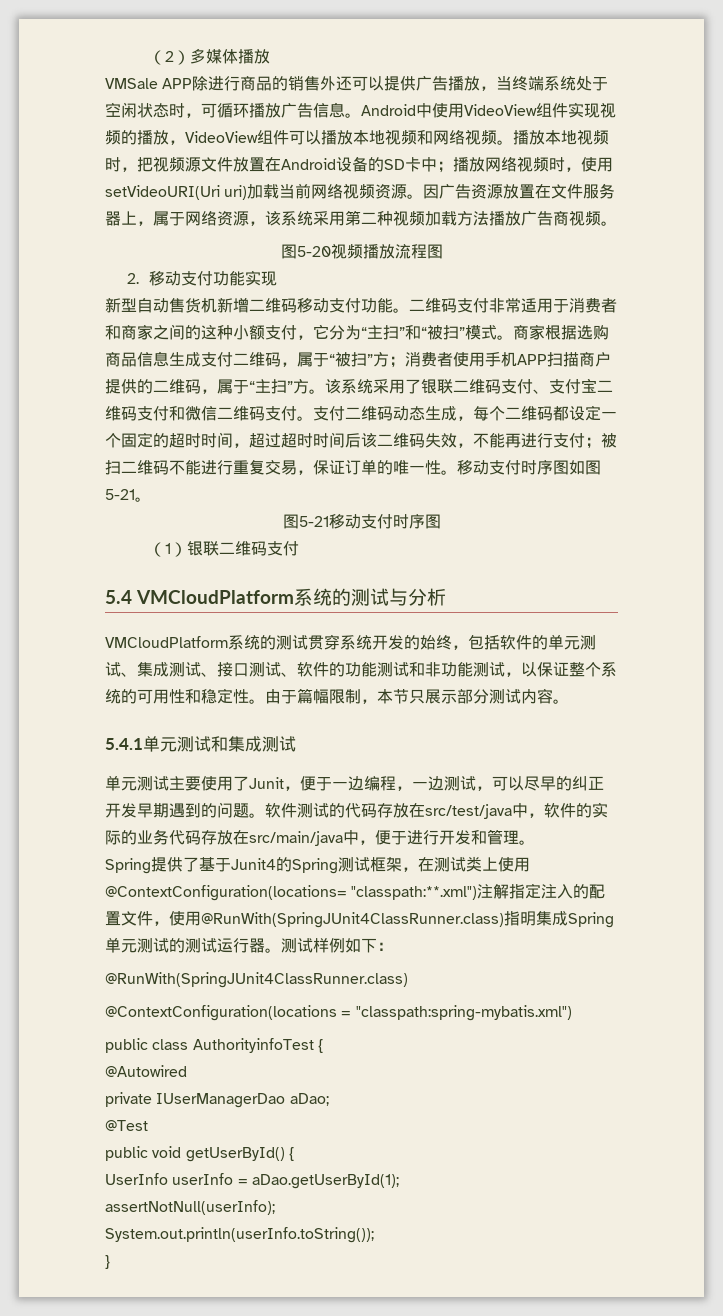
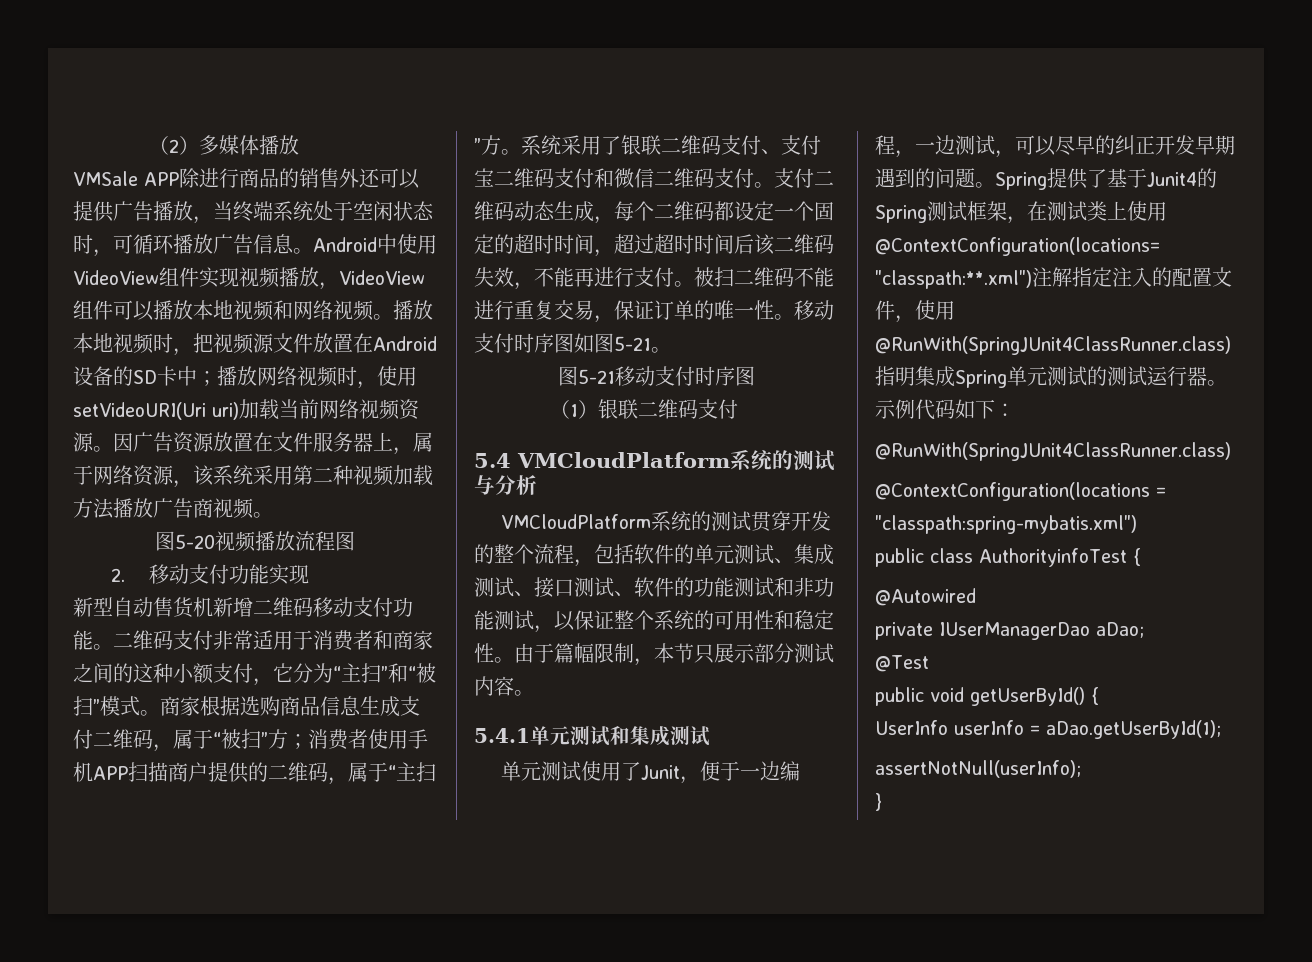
[121,130,137,145] 的 -> (280, 277) none
[325,379,341,394] 该 -> (521, 152) none
[585,437,601,449] ； -> [674,281,694,287] 。
[340,635,452,650] 系统开发的始终 -> [791,511,832,531] [474,544,574,564] 开发的整个流程
[169,776,201,791] 主要 -> (582, 771) none
[265,802,608,819] [105,829,535,846] 软件测试的代码存放在src/test/java中，软件的实际的业务代码存放在src/main/java中，便于进行开发和管理。 // -> (995, 185) none
[281,938,345,953] 测试样例 -> [875,399,955,420] 示例代码
[105,1227,374,1243] // System.out.println(userInfo.toString()); -> (1081, 769) none

